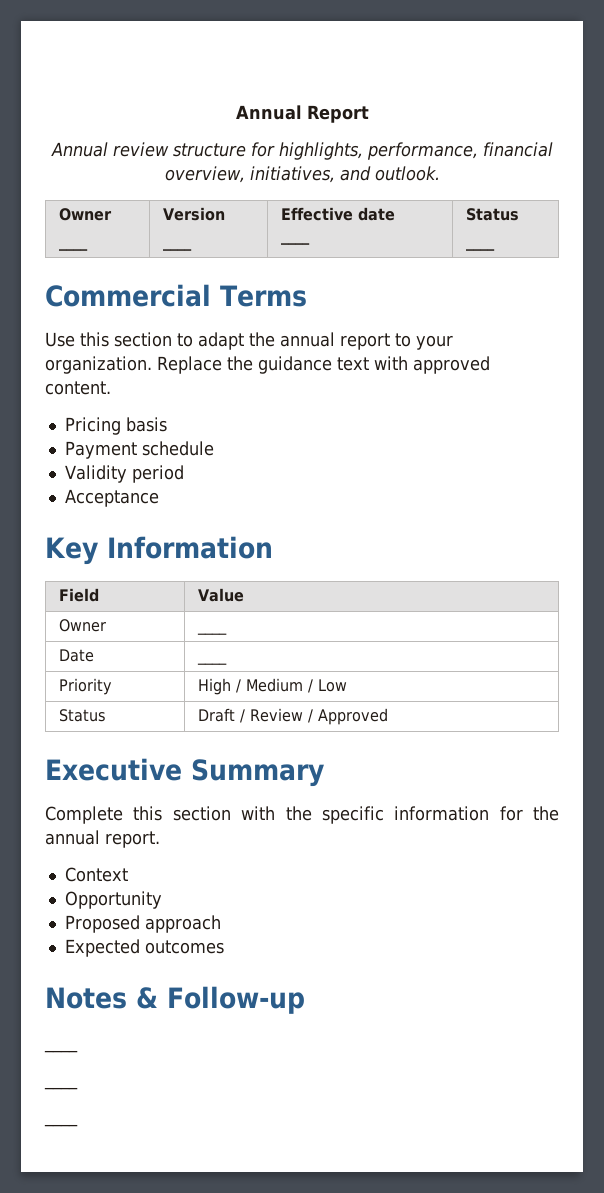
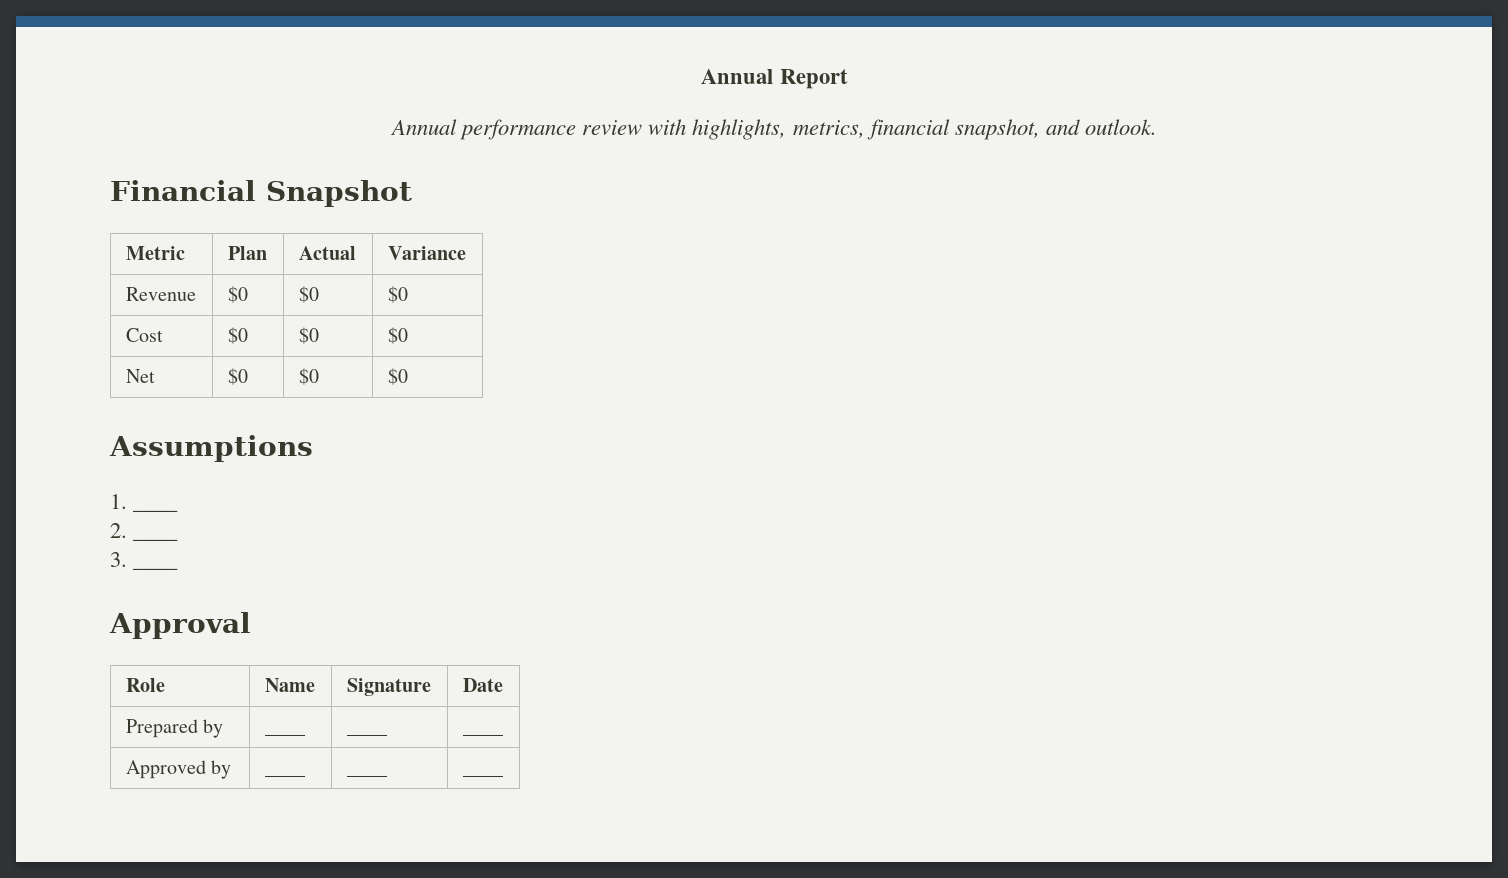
[112,142,553,160] [164,166,440,183] [59,208,113,221] [59,247,89,251] [163,207,226,221] [163,247,193,251] [281,207,396,221] [281,241,311,245] [466,208,520,221] [466,247,496,251] [45,284,307,307] [45,332,453,350] [45,356,490,374] [45,381,111,395] [64,417,167,435] [64,441,214,459] [64,465,184,483] [64,489,159,507] [45,536,273,565] [59,588,100,602] [198,588,245,602] [59,619,107,632] [197,631,228,635] [59,649,95,662] [197,661,228,665] [59,678,113,695] [198,678,348,695] [59,709,107,722] [198,708,389,725] [45,758,324,787] [45,806,559,824] [45,830,160,848] [64,867,128,882] [64,891,162,909] [64,915,221,933] [64,939,224,957] [45,986,305,1014] [44,1048,78,1053] [44,1085,78,1090] [44,1122,78,1127] review structure for highlights, performance, financial overview, initiatives, and outlook. // Owner // ____ | Version // ____ | Effective date // ____ | Status // ____ // Commercial Terms // Use this section to adapt the annual report to your organization. Replace the guidance text with approved content. // Pricing basis // Payment schedule // Validity period // Acceptance // Key Information // Field | Value // Owner | ____ // Date | ____ // Priority | High / Medium / Low // Status | Draft / Review / Approved // Executive Summary // Complete this section with the specific information for the annual report. // Context // Opportunity // Proposed approach // Expected outcomes // Notes & Follow-up // ____ // ____ // ____ -> [460,119,1157,140] [110,180,412,207] [125,246,185,260] [227,246,267,260] [298,246,356,260] [387,246,466,260] [125,287,196,301] [227,286,248,303] [298,286,319,303] [387,286,408,303] [125,328,163,342] [227,327,248,344] [298,327,319,344] [387,327,408,344] [125,369,155,383] [227,368,248,385] [298,368,319,385] [387,368,408,385] [109,435,313,462] [110,494,127,509] [133,509,179,512] [110,523,127,538] [133,538,179,541] [110,552,127,567] [133,567,179,570] [109,612,251,639] [125,678,165,692] [264,678,315,692] [346,678,431,696] [462,678,503,692] [125,719,223,738] [264,733,305,736] [346,733,387,736] [462,733,503,736] [125,760,231,779] [264,774,305,777] [346,774,387,777] [462,774,503,777] performance review with highlights, metrics, financial snapshot, and outlook. // Financial Snapshot // Metric | Plan | Actual | Variance // Revenue | $0 | $0 | $0 // Cost | $0 | $0 | $0 // Net | $0 | $0 | $0 // Assumptions // 1. ____ // 2. ____ // 3. ____ // Approval // Role | Name | Signature | Date // Prepared by | ____ | ____ | ____ // Approved by | ____ | ____ | ____

